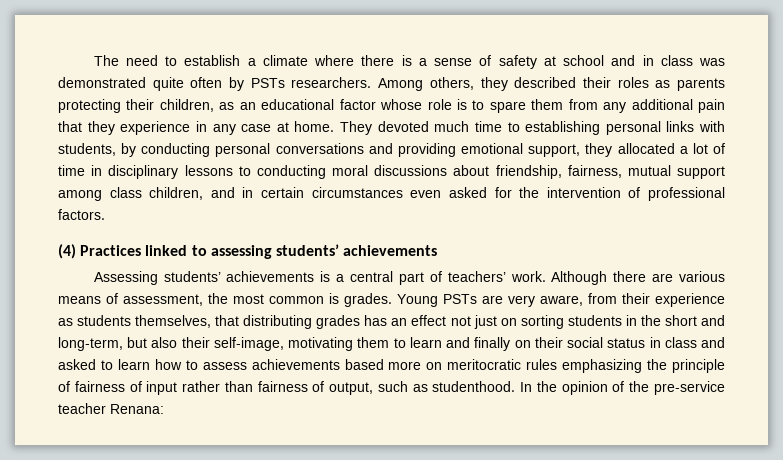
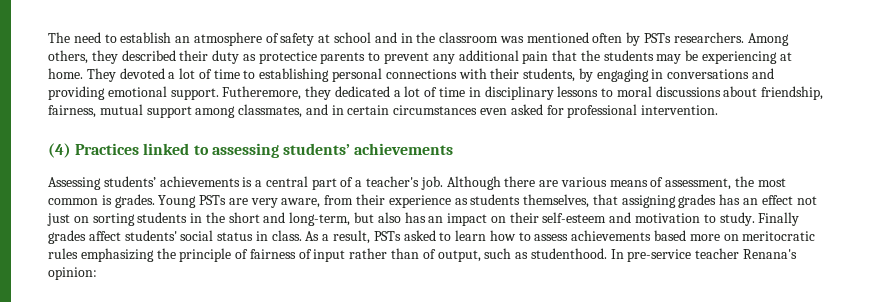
[247,55,473,66] a climate where there is a sense -> [175,32,262,46] an atmosphere
[660,55,725,66] [58,77,184,91] class was demonstrated quite -> [416,32,589,43] the classroom was mentioned
[617,77,726,91] [58,99,725,113] [58,121,272,135] roles as parents protecting their children, as an educational factor whose role is to spare them from any additional pain that they experience in any case -> [212,50,778,64] duty as protectice parents to prevent any additional pain that the students may be experiencing
[434,121,470,132] much -> [168,68,212,79] a lot of
[666,121,725,132] [58,143,675,157] links with students, by conducting personal conversations and providing emotional support, they allocated -> [385,68,775,82] [48,86,390,100] connections with their students, by engaging in conversations and providing emotional support. Futheremore, they dedicated
[256,165,326,179] conducting -> (614, 92) none
[109,187,204,200] class children, -> [238,104,303,118] classmates,
[519,187,726,201] [58,209,105,220] the intervention of professional factors. -> [567,104,719,118] professional intervention.
[447,271,546,282] teachers’ work. -> [355,176,443,190] a teacher's job.
[243,315,313,329] distributing -> [621,195,676,208] assigning
[181,337,726,351] their self-image, motivating them to learn and finally on their social status in class and -> [404,212,800,226] [48,230,401,244] has an impact on their self-esteem and motivation to study. Finally grades affect students' social status in class. As a result, PSTs
[257,381,308,392] fairness -> (420, 253) none
[536,381,725,395] [58,403,164,414] the opinion of the pre-service teacher Renana: -> [627,248,798,262] [48,267,97,280] pre-service teacher Renana's opinion:

